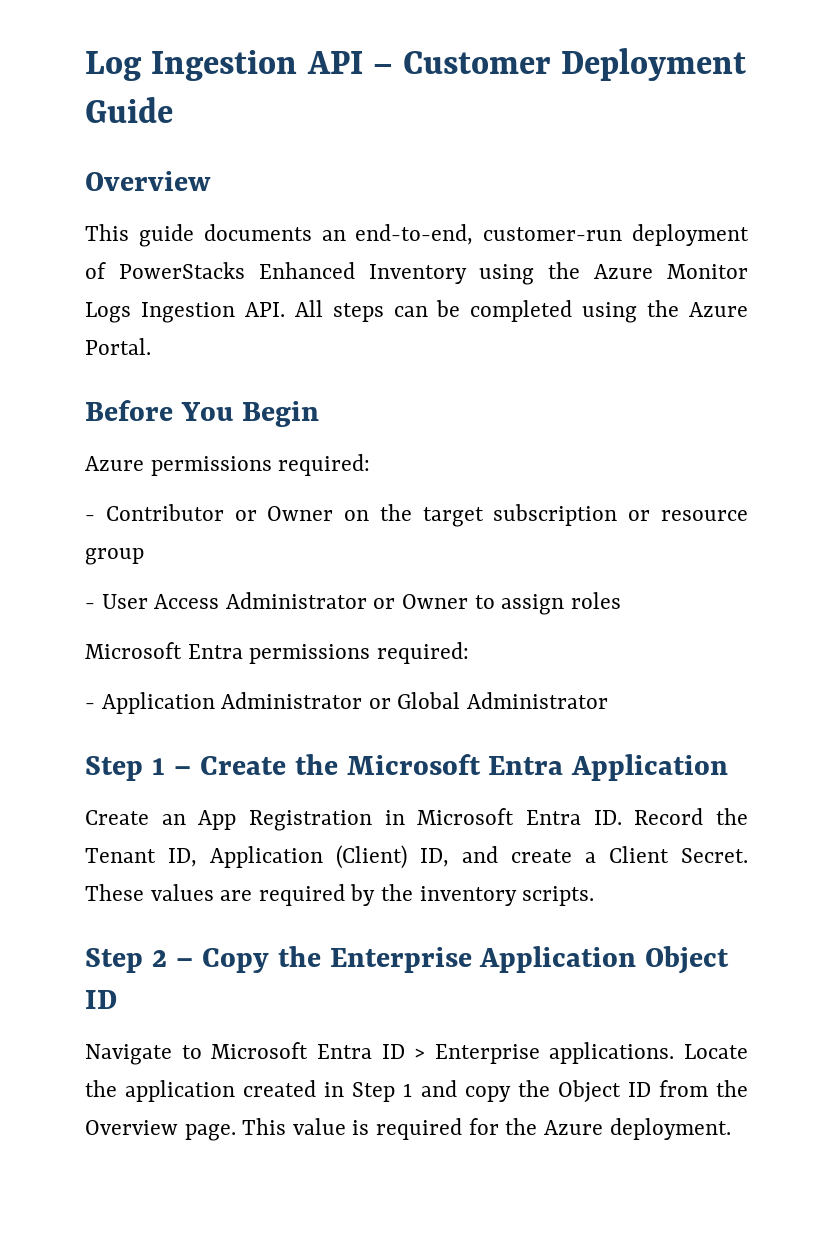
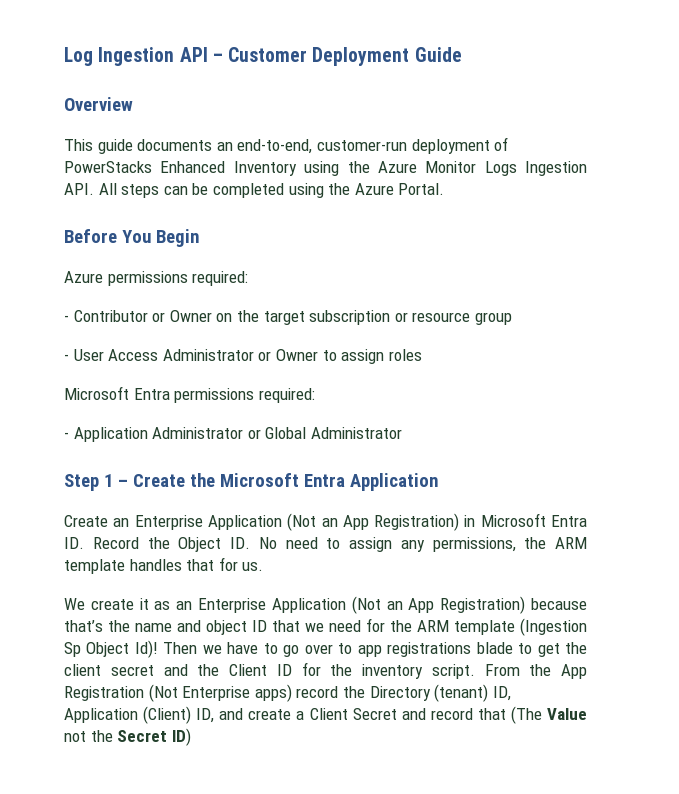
[198,810,372,831] App Registration -> [134,513,460,531] Enterprise Application (Not an App Registration)
[85,848,156,863] Tenant -> [178,537,587,552] [64,557,264,574] [64,596,587,614] [64,618,587,636] [64,640,587,658] [64,662,587,679] [64,684,489,702] Object ID. No need to assign any permissions, the ARM template handles that for us. // We create it as an Enterprise Application (Not an App Registration) because that’s the name and object ID that we need for the ARM template (Ingestion Sp Object Id)! Then we have to go over to app registrations blade to get the client secret and the Client ID for the inventory script. From the App Registration (Not Enterprise apps) record the Directory (tenant)
[681,848,748,863] [85,884,595,906] [85,946,730,974] [85,990,117,1009] [85,1042,748,1065] [85,1080,748,1102] [85,1118,731,1141] Secret. These values are required by the inventory scripts. // Step 2 – Copy the Enterprise Application Object ID // Navigate to Microsoft Entra ID > Enterprise applications. Locate the application created in Step 1 and copy the Object ID from the Overview page. This value is required for the Azure deployment. -> [352,706,587,724] [64,728,191,746] Secret and record that (The Value not the Secret ID)

